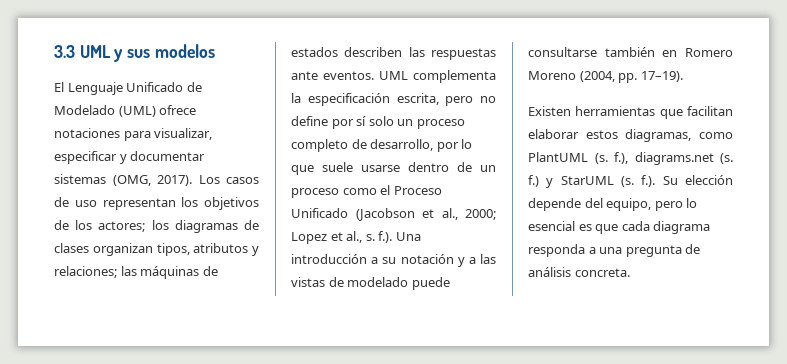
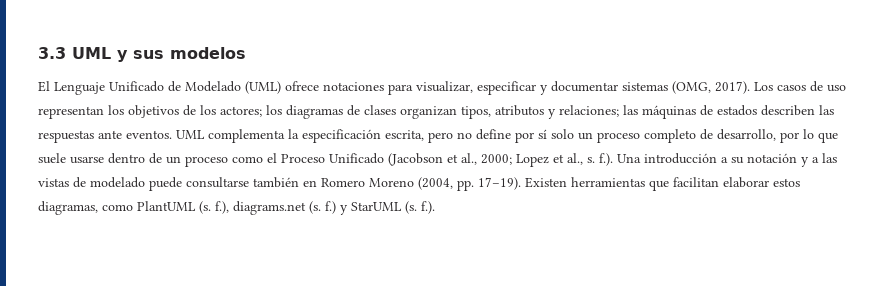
(683, 76) // -> (521, 183) none
[662,175,733,185] [528,198,698,211] [528,221,711,234] [528,244,701,257] [528,267,630,277] Su elección depende del equipo, pero lo esencial es que cada diagrama responda a una pregunta de análisis concreta. -> (435, 207) none

